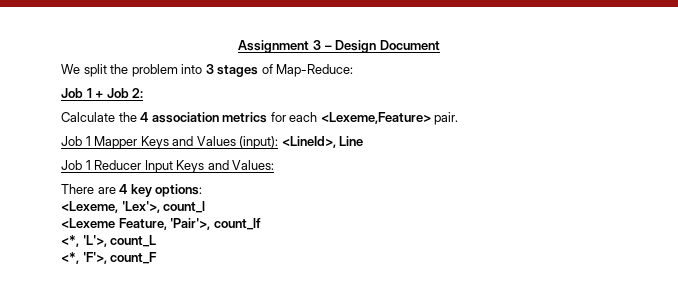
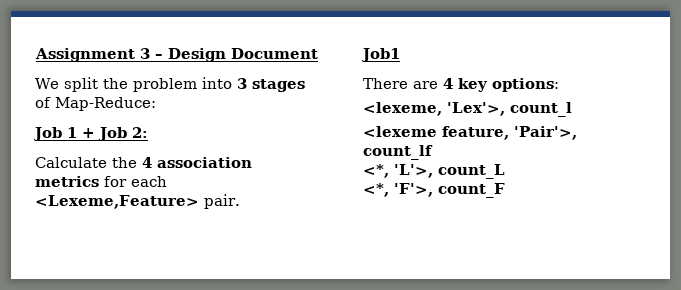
[61,136,364,149] [61,160,275,173] Job 1 Mapper Keys and Values (input): <LineId>, Line // Job 1 Reducer Input Keys and Values: -> [361,48,400,62] Job1
[61,201,118,213] <Lexeme, -> [363,102,442,116] <lexeme,
[61,218,167,230] <Lexeme Feature, -> [363,126,509,140] <lexeme feature,

